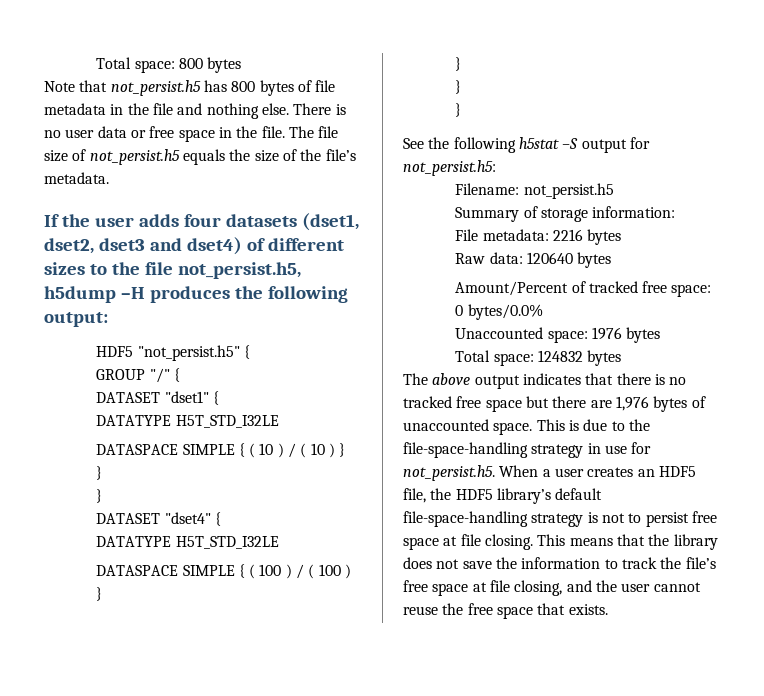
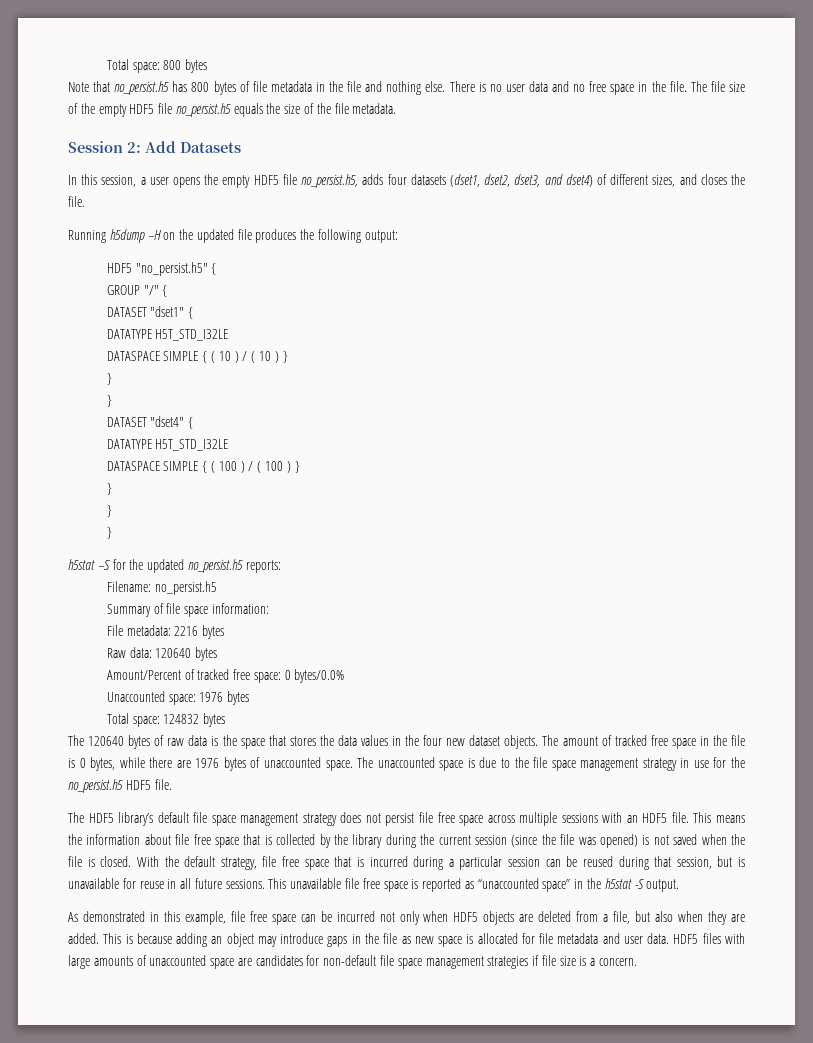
[110,80,201,96] not_persist.h5 -> [114,81,170,95] no_persist.h5
[130,130,146,138] or -> [552,81,586,92] and no
[89,149,180,165] not_persist.h5 -> [80,103,231,117] the empty HDF5 file no_persist.h5
[325,149,356,161] file’s -> [334,103,349,114] file
[44,214,134,227] If the user -> [68,141,241,153] [68,174,359,188] Session 2: Add Datasets // In this session, a user opens the empty HDF5 file no_persist.h5,
[98,238,145,251] dset3 -> [514,174,541,187] dset3,
[44,262,301,279] [44,286,145,303] sizes to the file not_persist.h5, h5dump –H -> [652,174,746,187] [68,196,85,207] [68,229,252,243] sizes, and closes the file. // Running h5dump –H on the updated file
[137,345,240,361] "not_persist.h5" -> [135,262,208,276] "no_persist.h5"
[403,137,650,153] [403,160,496,176] See the following h5stat –S output for not_persist.h5: -> [68,559,281,573] h5stat –S for the updated no_persist.h5 reports:
[523,183,614,199] not_persist.h5 -> [154,581,217,595] no_persist.h5
[540,208,588,222] storage -> [166,603,209,617] file space
[432,373,687,389] [403,396,549,412] above output indicates that there is no tracked free space but -> [88,735,745,749] [68,757,145,771] 120640 bytes of raw data is the space that stores the data values in the four new dataset objects. The amount of tracked free space in the file is 0 bytes, while
[615,396,649,411] 1,976 -> [195,758,220,768] 1976
[536,419,565,431] This -> [357,757,464,771] The unaccounted space
[403,442,528,458] file-space-handling -> [533,757,639,771] file space management
[403,465,696,481] [403,488,603,504] [403,511,717,527] [403,534,718,550] [403,557,716,569] [403,580,701,596] [403,603,608,619] not_persist.h5. When a user creates an HDF5 file, the HDF5 library’s default file-space-handling strategy is not to persist free space at file closing. This means that the library does not save the information to track the file’s free space at file closing, and the user cannot reuse the free space that exists. -> [730,757,745,768] [68,779,172,793] [68,812,745,826] [68,834,745,848] [68,856,745,870] [68,878,680,892] [68,911,745,925] [68,933,745,947] [68,955,638,969] the no_persist.h5 HDF5 file. // The HDF5 library’s default file space management strategy does not persist file free space across multiple sessions with an HDF5 file. This means the information about file free space that is collected by the library during the current session (since the file was opened) is not saved when the file is closed. With the default strategy, file free space that is incurred during a particular session can be reused during that session, but is unavailable for reuse in all future sessions. This unavailable file free space is reported as “unaccounted space” in the h5stat -S output. // As demonstrated in this example, file free space can be incurred not only when HDF5 objects are deleted from a file, but also when they are added. This is because adding an object may introduce gaps in the file as new space is allocated for file metadata and user data. HDF5 files with large amounts of unaccounted space are candidates for non-default file space management strategies if file size is a concern.

